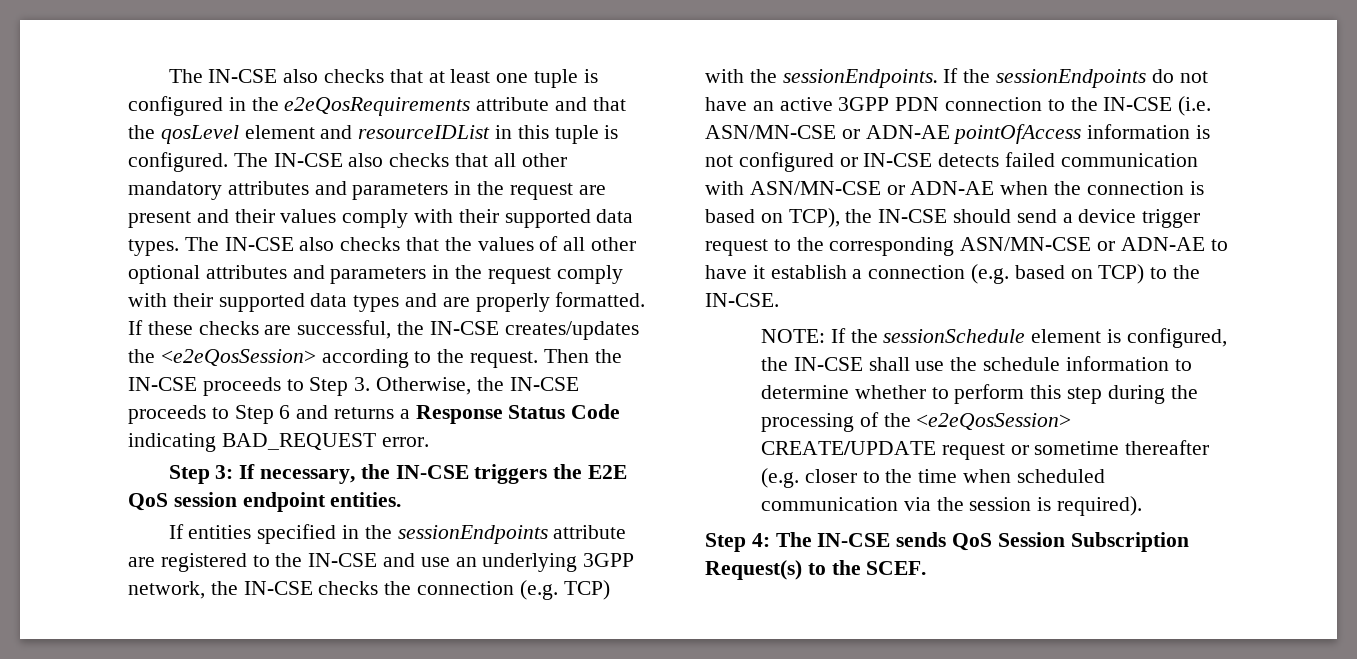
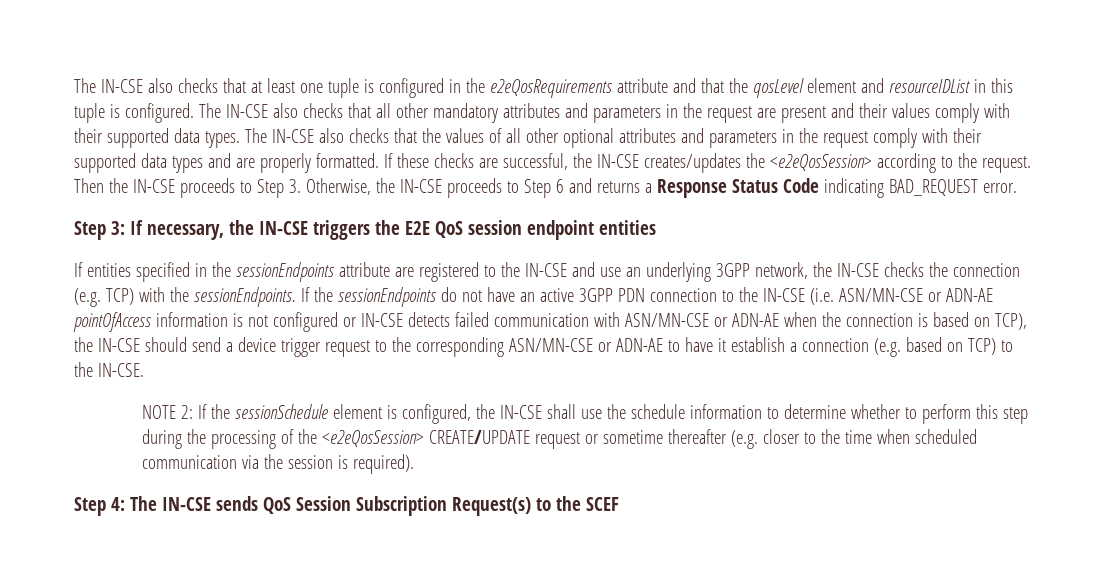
[330,492,402,507] entities. -> [598,220,656,235] entities
[760,329,825,343] NOTE: -> [142,405,194,419] NOTE 2:
[866,561,927,575] SCEF. -> [585,497,619,511] SCEF

